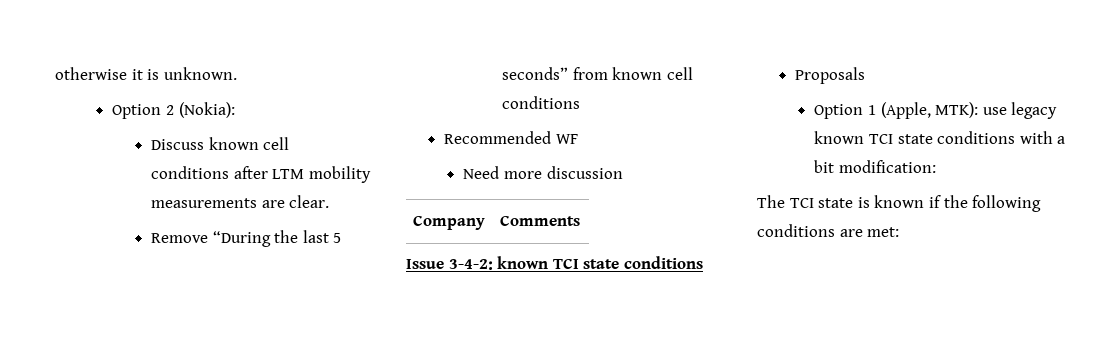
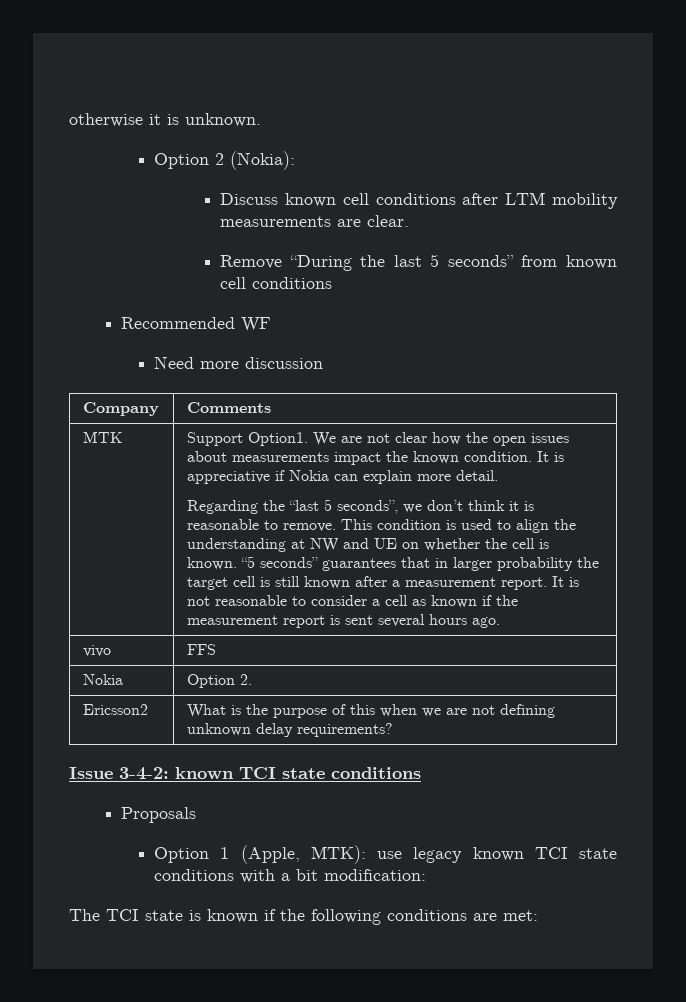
(581, 220) none -> [82,431,122,443] [186,432,569,446] [186,451,564,465] [186,470,498,484] [186,499,534,514] [186,519,576,533] [186,538,549,552] [186,556,599,571] [186,576,579,590] [186,595,518,608] [186,614,500,628] [82,645,111,657] [186,644,216,655] [82,674,123,685] [186,674,252,688] [82,704,148,715] [186,704,555,718] [186,723,393,737] // MTK | Support Option1. We are not clear how the open issues about measurements impact the known condition. It is appreciative if Nokia can explain more detail. // Regarding the “last 5 seconds”, we don’t think it is reasonable to remove. This condition is used to align the understanding at NW and UE on whether the cell is known. “5 seconds” guarantees that in larger probability the target cell is still known after a measurement report. It is not reasonable to consider a cell as known if the measurement report is sent several hours ago. // vivo | FFS // Nokia | Option 2. // Ericsson2 | What is the purpose of this when we are not defining unknown delay requirements?

